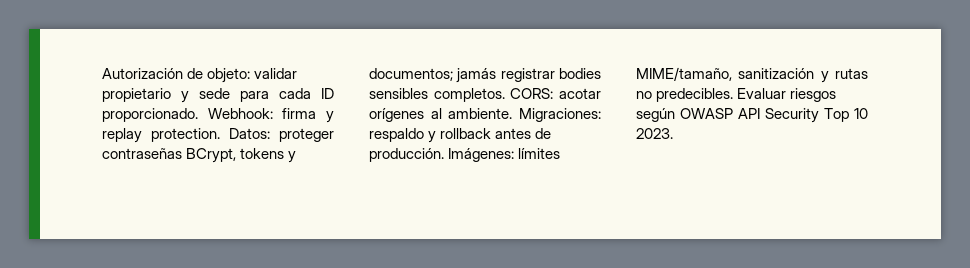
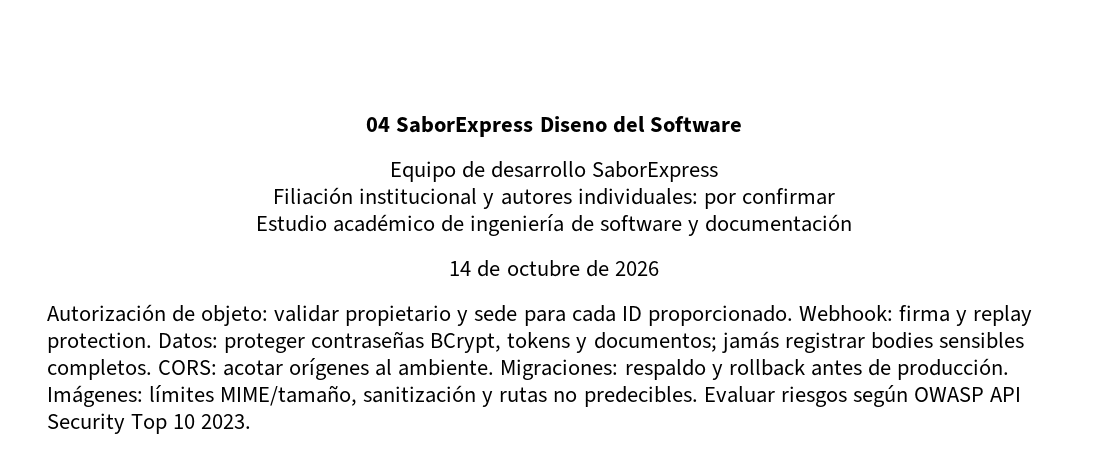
(102, 73) none -> [366,116,742,137] [389,161,719,182] [273,187,835,209] [256,214,852,236] [449,260,659,277] 04 SaborExpress Diseno del Software // Equipo de desarrollo SaborExpress // Filiación institucional y autores individuales: por confirmar // Estudio académico de ingeniería de software y documentación // 14 de octubre de 2026 //

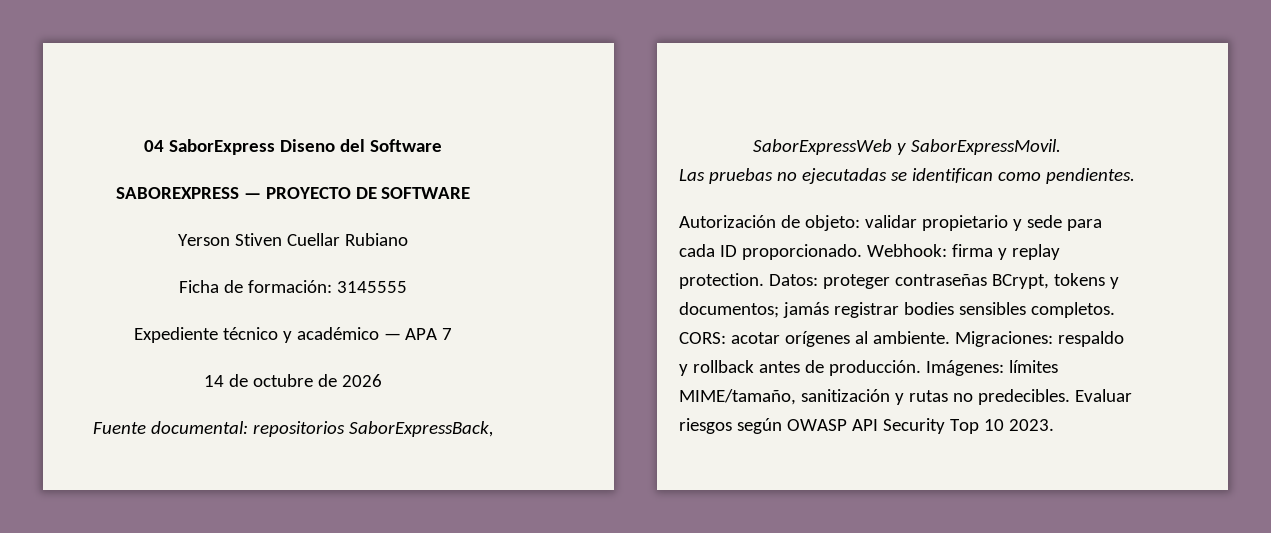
[389,161,719,182] [273,187,835,209] [256,214,852,236] Equipo de desarrollo SaborExpress // Filiación institucional y autores individuales: por confirmar // Estudio académico de ingeniería de software y documentación -> [115,187,471,199] [178,233,408,246] [179,280,407,293] [133,327,453,343] SABOREXPRESS — PROYECTO DE SOFTWARE // Yerson Stiven Cuellar Rubiano // Ficha de formación: 3145555 // Expediente técnico y académico — APA 7
(659, 268) none -> [92,421,494,437] [753,139,1061,155] [679,168,1135,184] // Fuente documental: repositorios SaborExpressBack, SaborExpressWeb y SaborExpressMovil. // Las pruebas no ejecutadas se identifican como pendientes.

